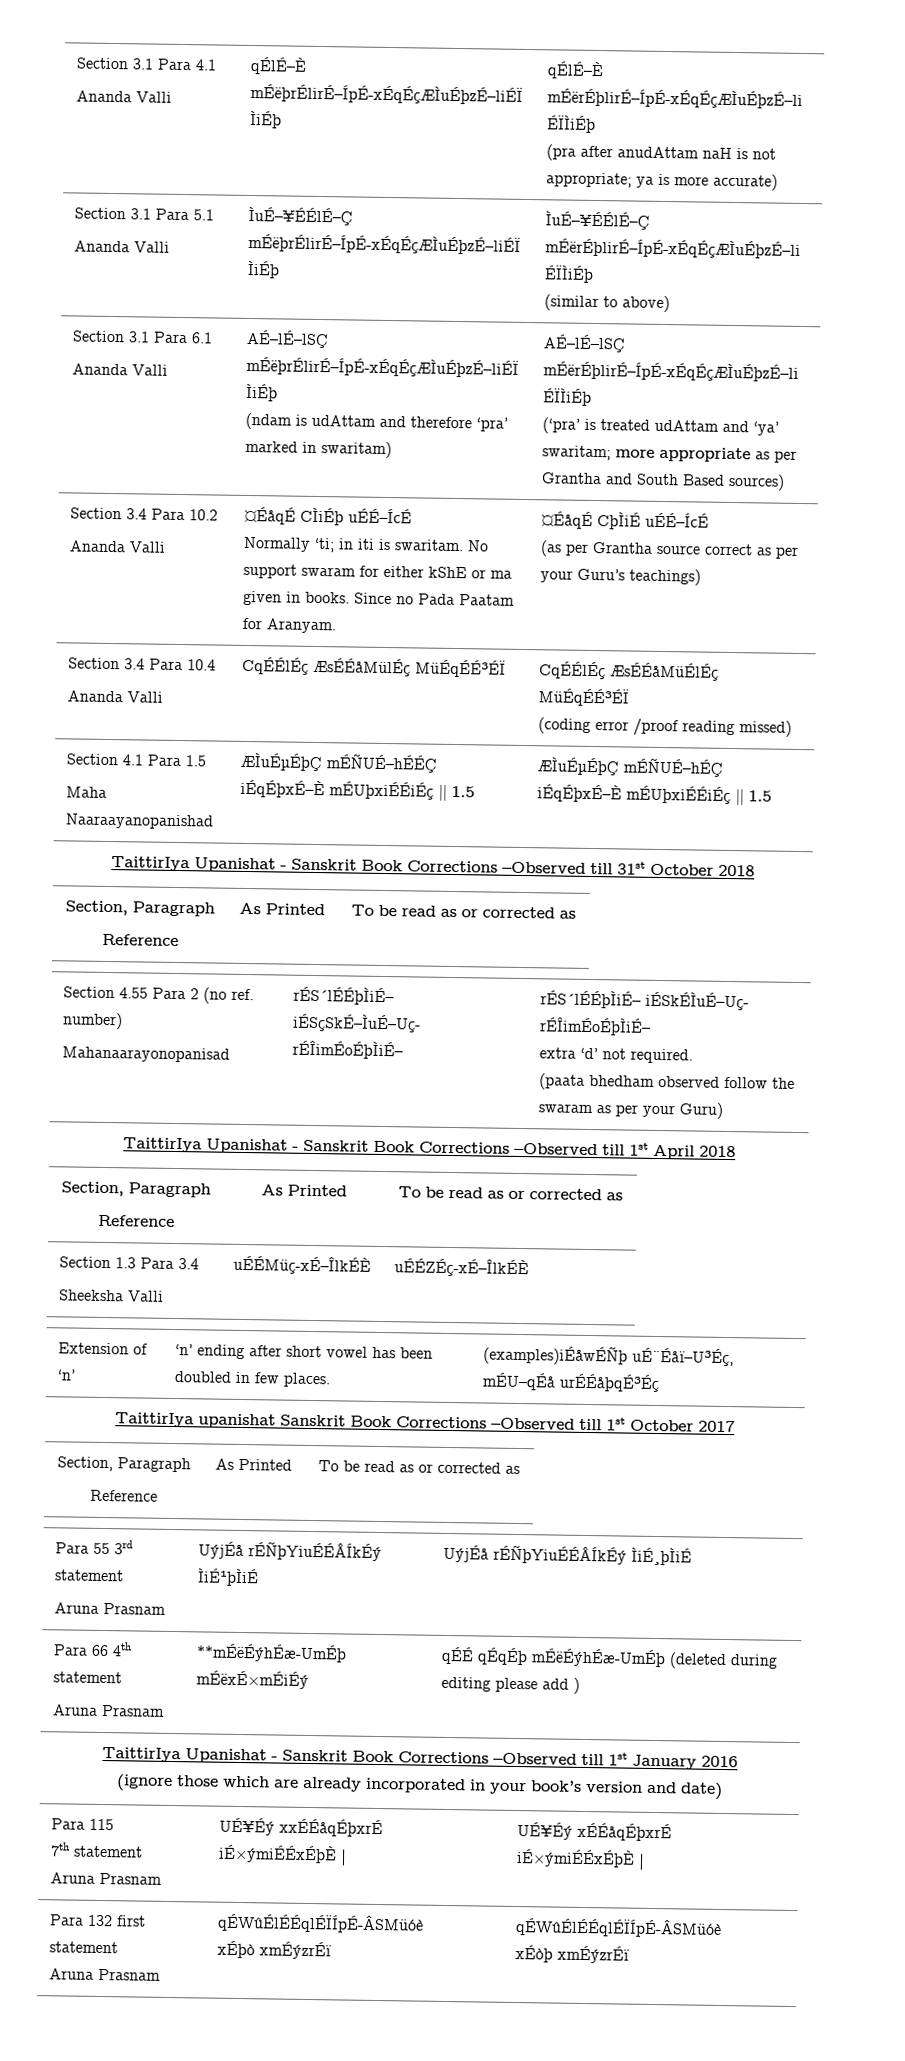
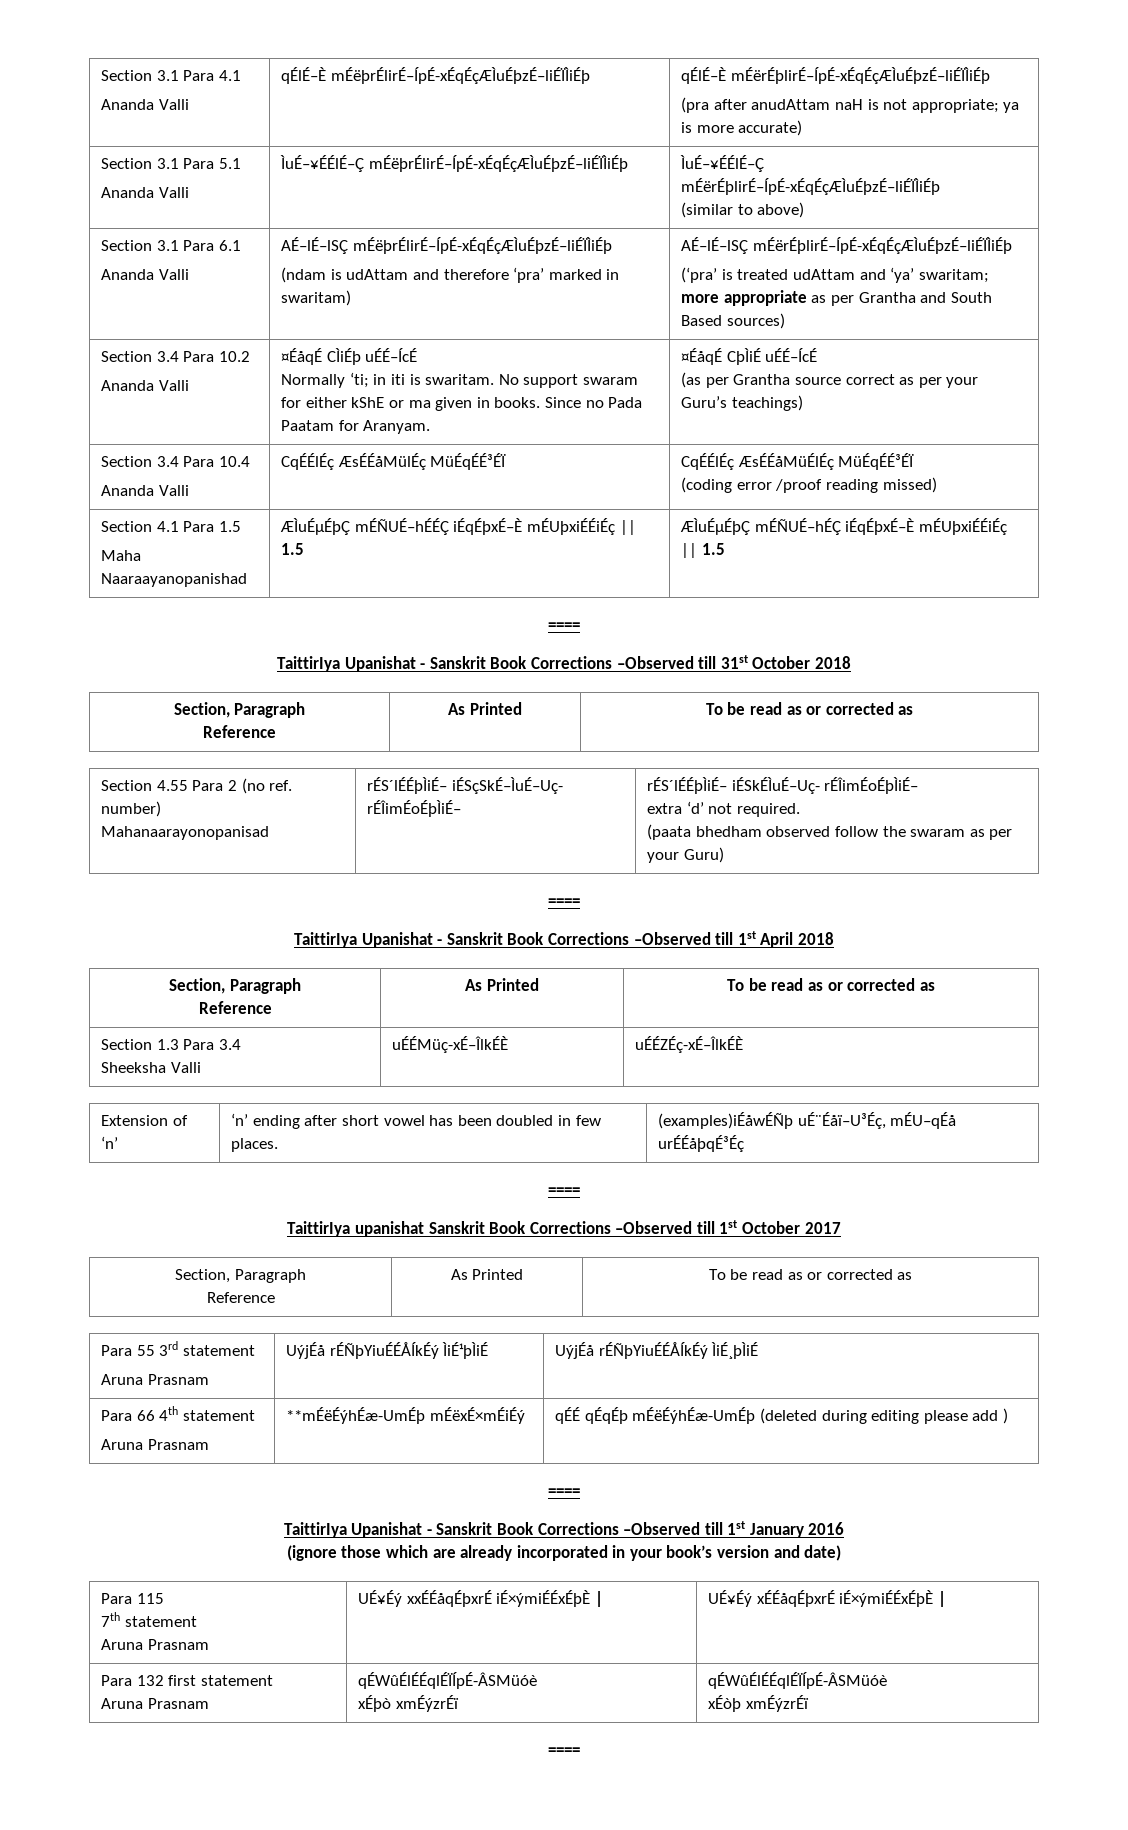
(772, 796) none -> [548,622,580,630] // ====
(723, 1110) none -> [548,898,580,906] // ====
(660, 1383) none -> [548,1187,580,1195] // ====
(580, 1685) none -> [548,1488,580,1496] // ====
(630, 1954) none -> [548,1747,580,1755] // ====

